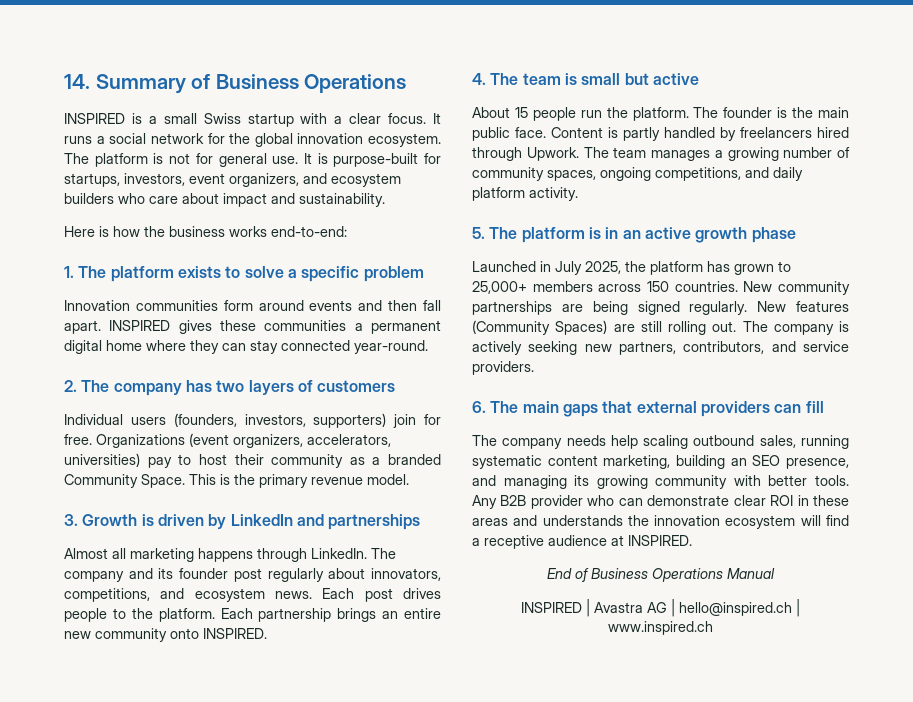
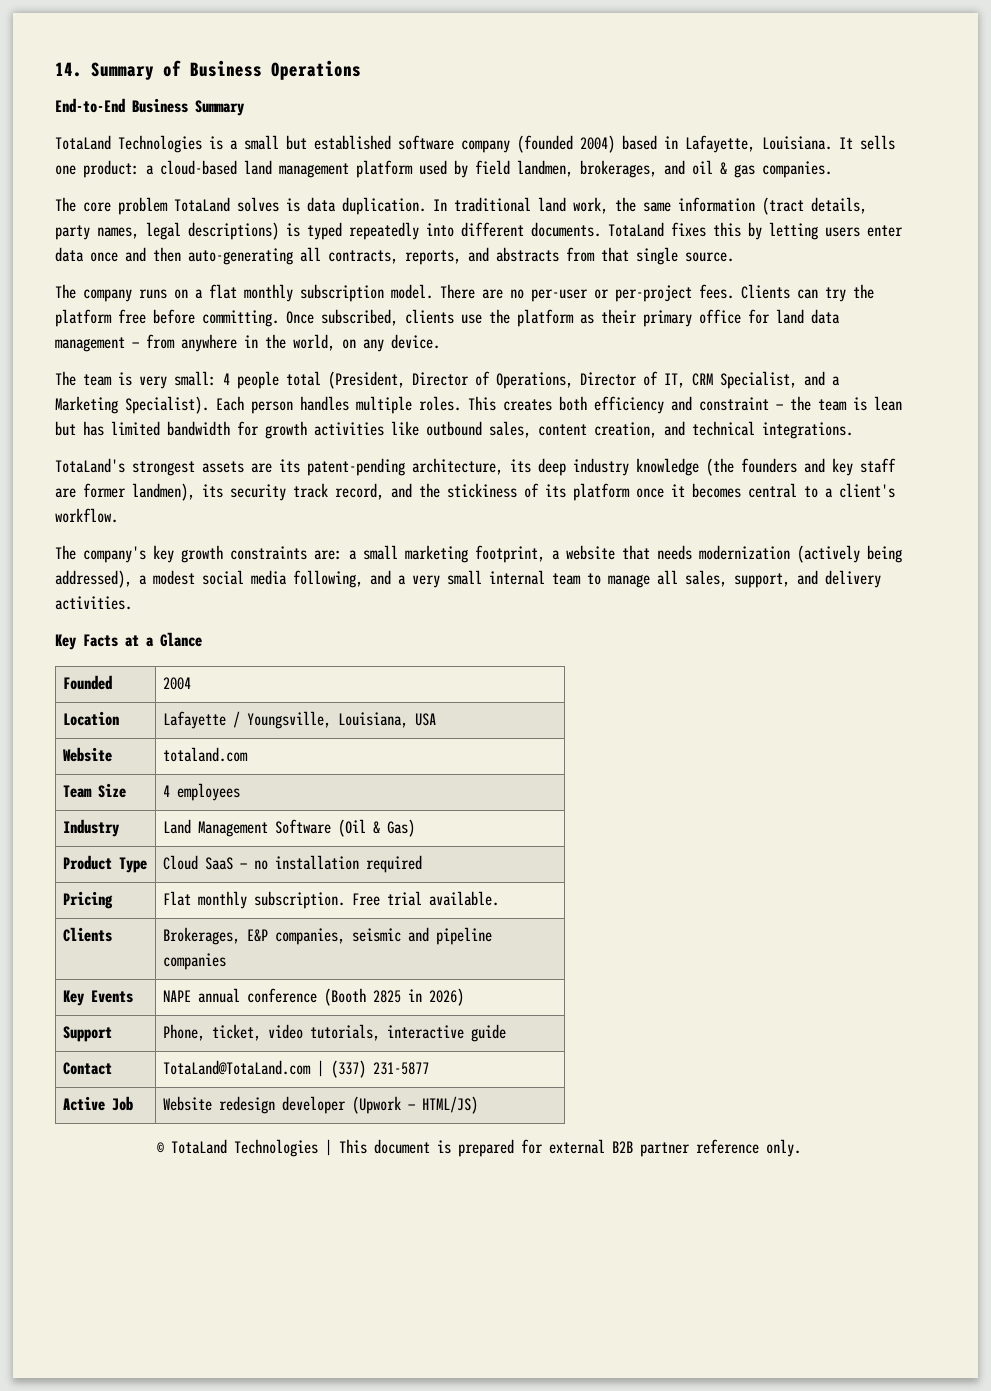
[64,113,441,127] [64,133,441,147] [64,153,441,167] [64,173,401,187] [64,193,385,207] [64,226,347,237] [64,266,424,282] [64,300,441,311] [64,320,441,334] [64,340,428,354] [64,380,396,396] [64,413,441,428] [64,433,391,448] [64,453,441,468] [64,474,409,488] [64,514,421,530] [64,548,396,562] [64,568,441,582] [64,588,441,602] [64,608,441,622] [64,628,267,642] [472,73,699,85] [472,107,849,121] [472,127,849,141] [472,147,850,161] [472,167,803,181] [472,187,578,201] [472,227,796,243] [472,261,791,275] [472,281,850,295] [472,301,849,315] [472,320,849,335] [472,341,849,355] [472,361,534,375] [472,401,824,417] [472,435,849,449] [472,455,849,469] [472,475,849,489] [472,495,849,509] [472,515,849,529] [472,535,692,549] [547,568,775,582] [521,599,800,617] [608,621,713,635] INSPIRED is a small Swiss startup with a clear focus. It runs a social network for the global innovation ecosystem. The platform is not for general use. It is purpose-built for startups, investors, event organizers, and ecosystem builders who care about impact and sustainability. // Here is how the business works end-to-end: // 1. The platform exists to solve a specific problem // Innovation communities form around events and then fall apart. INSPIRED gives these communities a permanent digital home where they can stay connected year-round. // 2. The company has two layers of customers // Individual users (founders, investors, supporters) join for free. Organizations (event organizers, accelerators, universities) pay to host their community as a branded Community Space. This is the primary revenue model. // 3. Growth is driven by LinkedIn and partnerships // Almost all marketing happens through LinkedIn. The company and its founder post regularly about innovators, competitions, and ecosystem news. Each post drives people to the platform. Each partnership brings an entire new community onto INSPIRED. // 4. The team is small but active // About 15 people run the platform. The founder is the main public face. Content is partly handled by freelancers hired through Upwork. The team manages a growing number of community spaces, ongoing competitions, and daily platform activity. // 5. The platform is in an active growth phase // Launched in July 2025, the platform has grown to 25,000+ members across 150 countries. New community partnerships are being signed regularly. New features (Community Spaces) are still rolling out. The company is actively seeking new partners, contributors, and service providers. // 6. The main gaps that external providers can fill // The company needs help scaling outbound sales, running systematic content marketing, building an SEO presence, and managing its growing community with better tools. Any B2B provider who can demonstrate clear ROI in these areas and understands the innovation ecosystem will find a receptive audience at INSPIRED. // End of Business Operations Manual // INSPIRED | Avastra AG | hello@inspired.ch | www.inspired.ch -> [55,98,244,116] [55,135,895,153] [55,160,832,178] [55,197,867,215] [55,222,903,240] [55,247,734,265] [55,284,874,302] [55,309,840,327] [55,334,440,352] [55,371,840,389] [55,396,902,414] [55,421,853,439] [55,458,896,476] [55,483,895,501] [55,508,118,523] [55,545,902,563] [55,570,881,588] [55,596,132,610] [55,632,202,650] [63,675,113,690] [163,677,192,690] [63,711,120,726] [163,711,437,729] [63,747,113,762] [163,747,249,762] [63,783,127,798] [163,783,241,801] [63,819,120,837] [163,819,416,837] [63,855,148,873] [163,855,423,873] [63,891,114,909] [163,891,500,909] [63,927,113,942] [163,927,493,945] [163,953,227,970] [63,990,134,1006] [163,988,465,1006] [63,1026,113,1042] [163,1024,507,1042] [63,1062,113,1075] [163,1060,430,1078] [63,1096,134,1111] [163,1096,479,1114] [157,1139,801,1157] End-to-End Business Summary // TotaLand Technologies is a small but established software company (founded 2004) based in Lafayette, Louisiana. It sells one product: a cloud-based land management platform used by field landmen, brokerages, and oil & gas companies. // The core problem TotaLand solves is data duplication. In traditional land work, the same information (tract details, party names, legal descriptions) is typed repeatedly into different documents. TotaLand fixes this by letting users enter data once and then auto-generating all contracts, reports, and abstracts from that single source. // The company runs on a flat monthly subscription model. There are no per-user or per-project fees. Clients can try the platform free before committing. Once subscribed, clients use the platform as their primary office for land data management — from anywhere in the world, on any device. // The team is very small: 4 people total (President, Director of Operations, Director of IT, CRM Specialist, and a Marketing Specialist). Each person handles multiple roles. This creates both efficiency and constraint — the team is lean but has limited bandwidth for growth activities like outbound sales, content creation, and technical integrations. // TotaLand's strongest assets are its patent-pending architecture, its deep industry knowledge (the founders and key staff are former landmen), its security track record, and the stickiness of its platform once it becomes central to a client's workflow. // The company's key growth constraints are: a small marketing footprint, a website that needs modernization (actively being addressed), a modest social media following, and a very small internal team to manage all sales, support, and delivery activities. // Key Facts at a Glance // Founded | 2004 // Location | Lafayette / Youngsville, Louisiana, USA // Website | totaland.com // Team Size | 4 employees // Industry | Land Management Software (Oil & Gas) // Product Type | Cloud SaaS — no installation required // Pricing | Flat monthly subscription. Free trial available. // Clients | Brokerages, E&P companies, seismic and pipeline companies // Key Events | NAPE annual conference (Booth 2825 in 2026) // Support | Phone, ticket, video tutorials, interactive guide // Contact | TotaLand@TotaLand.com | (337) 231-5877 // Active Job | Website redesign developer (Upwork — HTML/JS) // © TotaLand Technologies | This document is prepared for external B2B partner reference only.

